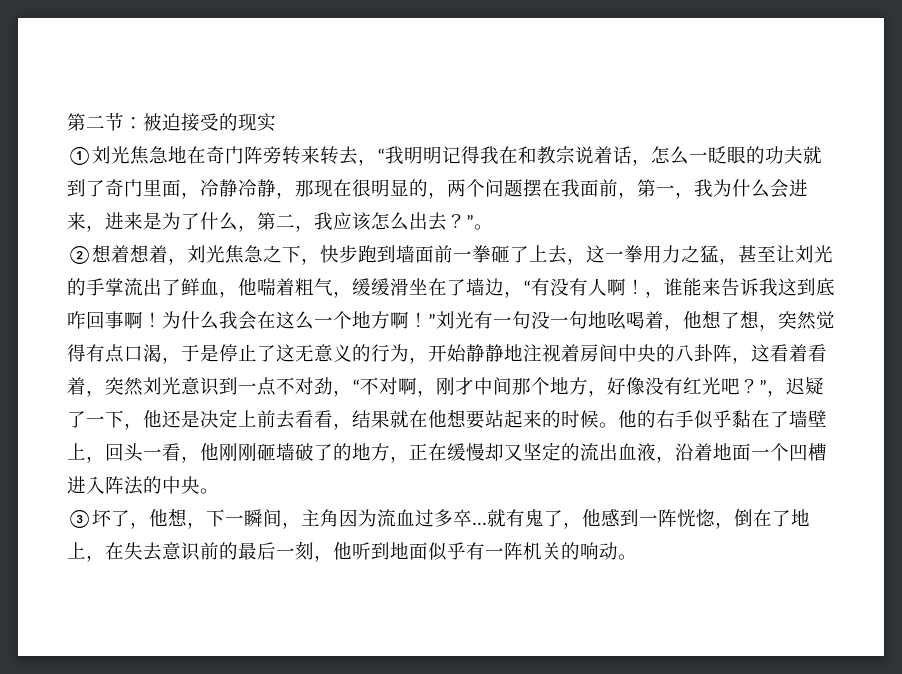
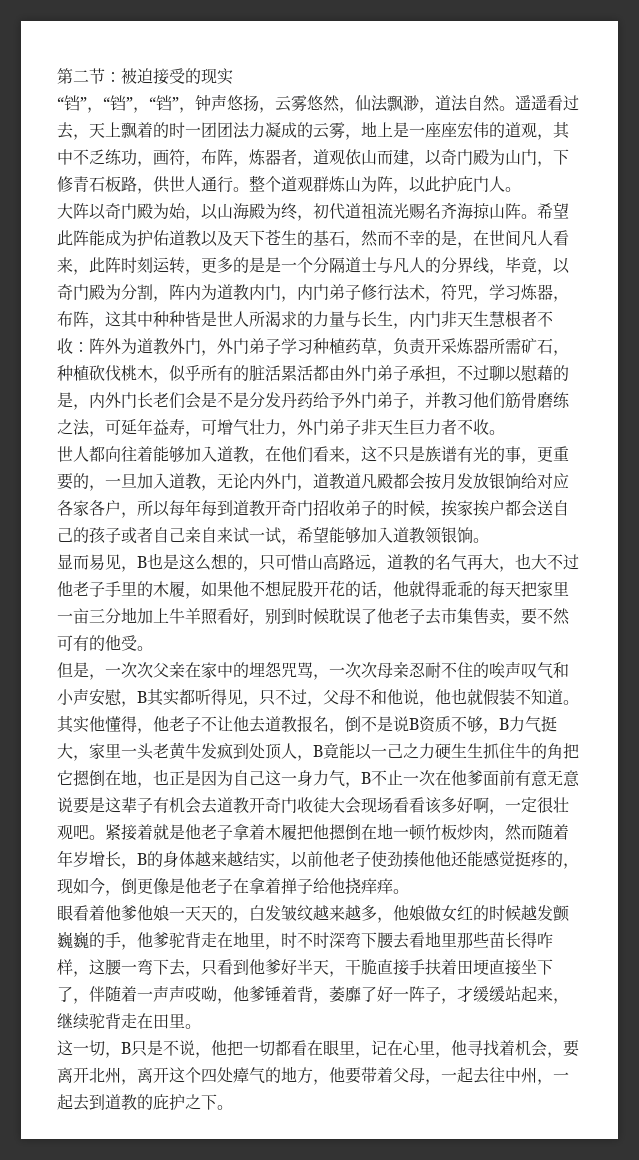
[67,145,822,166] [67,179,808,199] [67,212,493,232] [67,244,833,265] [67,278,835,298] [67,310,835,331] [67,344,827,364] [67,376,824,397] [67,409,827,430] [67,442,827,463] [67,476,219,495] [67,508,810,529] [67,541,618,562] ①刘光焦急地在奇门阵旁转来转去，“我明明记得我在和教宗说着话，怎么一眨眼的功夫就到了奇门里面，冷静冷静，那现在很明显的，两个问题摆在我面前，第一，我为什么会进来，进来是为了什么，第二，我应该怎么出去？”。 // ②想着想着，刘光焦急之下，快步跑到墙面前一拳砸了上去，这一拳用力之猛，甚至让刘光的手掌流出了鲜血，他喘着粗气，缓缓滑坐在了墙边，“有没有人啊！，谁能来告诉我这到底咋回事啊！为什么我会在这么一个地方啊！”刘光有一句没一句地吆喝着，他想了想，突然觉得有点口渴，于是停止了这无意义的行为，开始静静地注视着房间中央的八卦阵，这看着看着，突然刘光意识到一点不对劲，“不对啊，刚才中间那个地方，好像没有红光吧？”，迟疑了一下，他还是决定上前去看看，结果就在他想要站起来的时候。他的右手似乎黏在了墙壁上，回头一看，他刚刚砸墙破了的地方，正在缓慢却又坚定的流出血液，沿着地面一个凹槽进入阵法的中央。 // ③坏了，他想，下一瞬间，主角因为流血过多卒...就有鬼了，他感到一阵恍惚，倒在了地上，在失去意识前的最后一刻，他听到地面似乎有一阵机关的响动 -> [57,94,579,113] [57,121,570,140] [57,149,569,167] [57,175,521,194] [57,202,569,221] [57,229,569,248] [57,257,570,275] [57,284,569,302] [57,310,553,329] [57,337,569,356] [57,365,569,383] [57,391,570,410] [57,418,505,437] [57,446,569,464] [57,473,569,491] [57,499,569,518] [57,526,489,545] [57,553,579,572] [57,580,569,599] [57,607,570,626] [57,635,153,651] [57,661,569,680] [57,688,579,707] [57,715,557,734] [57,742,579,761] [57,769,580,788] [57,797,569,815] [57,823,569,842] [57,850,579,869] [57,877,409,896] [57,904,570,923] [57,931,553,950] [57,959,553,977] [57,985,569,1004] [57,1013,201,1030] [57,1040,579,1058] [57,1066,569,1085] [57,1094,217,1111] “铛”，“铛”，“铛”，钟声悠扬，云雾悠然，仙法飘渺，道法自然。遥遥看过去，天上飘着的时一团团法力凝成的云雾，地上是一座座宏伟的道观，其中不乏练功，画符，布阵，炼器者，道观依山而建，以奇门殿为山门，下修青石板路，供世人通行。整个道观群炼山为阵，以此护庇门人。 // 大阵以奇门殿为始，以山海殿为终，初代道祖流光赐名齐海掠山阵。希望此阵能成为护佑道教以及天下苍生的基石，然而不幸的是，在世间凡人看来，此阵时刻运转，更多的是是一个分隔道士与凡人的分界线，毕竟，以奇门殿为分割，阵内为道教内门，内门弟子修行法术，符咒，学习炼器，布阵，这其中种种皆是世人所渴求的力量与长生，内门非天生慧根者不收：阵外为道教外门，外门弟子学习种植药草，负责开采炼器所需矿石，种植砍伐桃木，似乎所有的脏活累活都由外门弟子承担，不过聊以慰藉的是，内外门长老们会是不是分发丹药给予外门弟子，并教习他们筋骨磨练之法，可延年益寿，可增气壮力，外门弟子非天生巨力者不收。 // 世人都向往着能够加入道教，在他们看来，这不只是族谱有光的事，更重要的，一旦加入道教，无论内外门，道教道凡殿都会按月发放银饷给对应各家各户，所以每年每到道教开奇门招收弟子的时候，挨家挨户都会送自己的孩子或者自己亲自来试一试，希望能够加入道教领银饷。 // 显而易见，B也是这么想的，只可惜山高路远，道教的名气再大，也大不过他老子手里的木履，如果他不想屁股开花的话，他就得乖乖的每天把家里一亩三分地加上牛羊照看好，别到时候耽误了他老子去市集售卖，要不然可有的他受。 // 但是，一次次父亲在家中的埋怨咒骂，一次次母亲忍耐不住的唉声叹气和小声安慰，B其实都听得见，只不过，父母不和他说，他也就假装不知道。其实他懂得，他老子不让他去道教报名，倒不是说B资质不够，B力气挺大，家里一头老黄牛发疯到处顶人，B竟能以一己之力硬生生抓住牛的角把它摁倒在地，也正是因为自己这一身力气，B不止一次在他爹面前有意无意说要是这辈子有机会去道教开奇门收徒大会现场看看该多好啊，一定很壮观吧。紧接着就是他老子拿着木履把他摁倒在地一顿竹板炒肉，然而随着年岁增长，B的身体越来越结实，以前他老子使劲揍他他还能感觉挺疼的，现如今，倒更像是他老子在拿着掸子给他挠痒痒。 // 眼看着他爹他娘一天天的，白发皱纹越来越多，他娘做女红的时候越发颤巍巍的手，他爹驼背走在地里，时不时深弯下腰去看地里那些苗长得咋样，这腰一弯下去，只看到他爹好半天，干脆直接手扶着田埂直接坐下了，伴随着一声声哎呦，他爹锤着背，萎靡了好一阵子，才缓缓站起来，继续驼背走在田里。 // 这一切，B只是不说，他把一切都看在眼里，记在心里，他寻找着机会，要离开北州，离开这个四处瘴气的地方，他要带着父母，一起去往中州，一起去到道教的庇护之下

